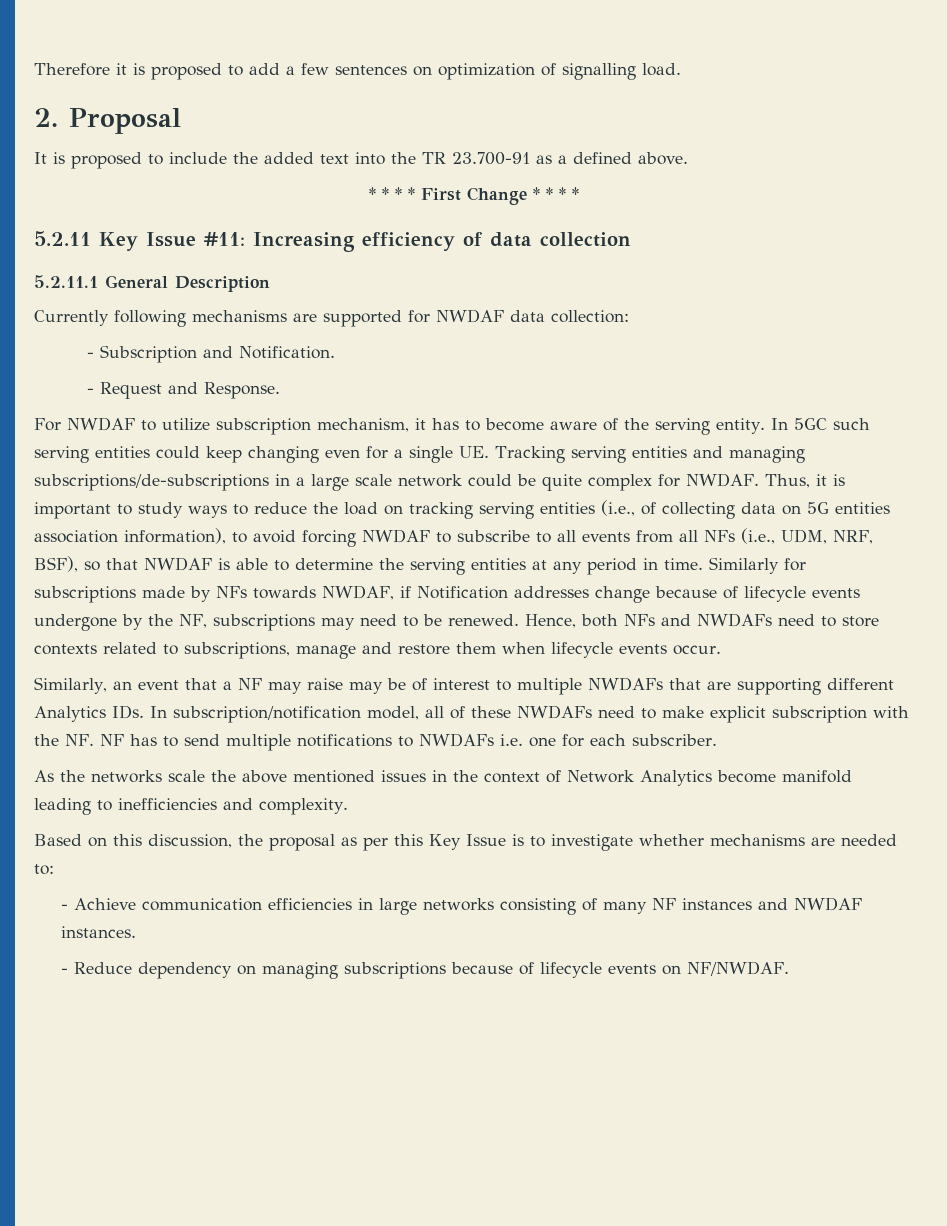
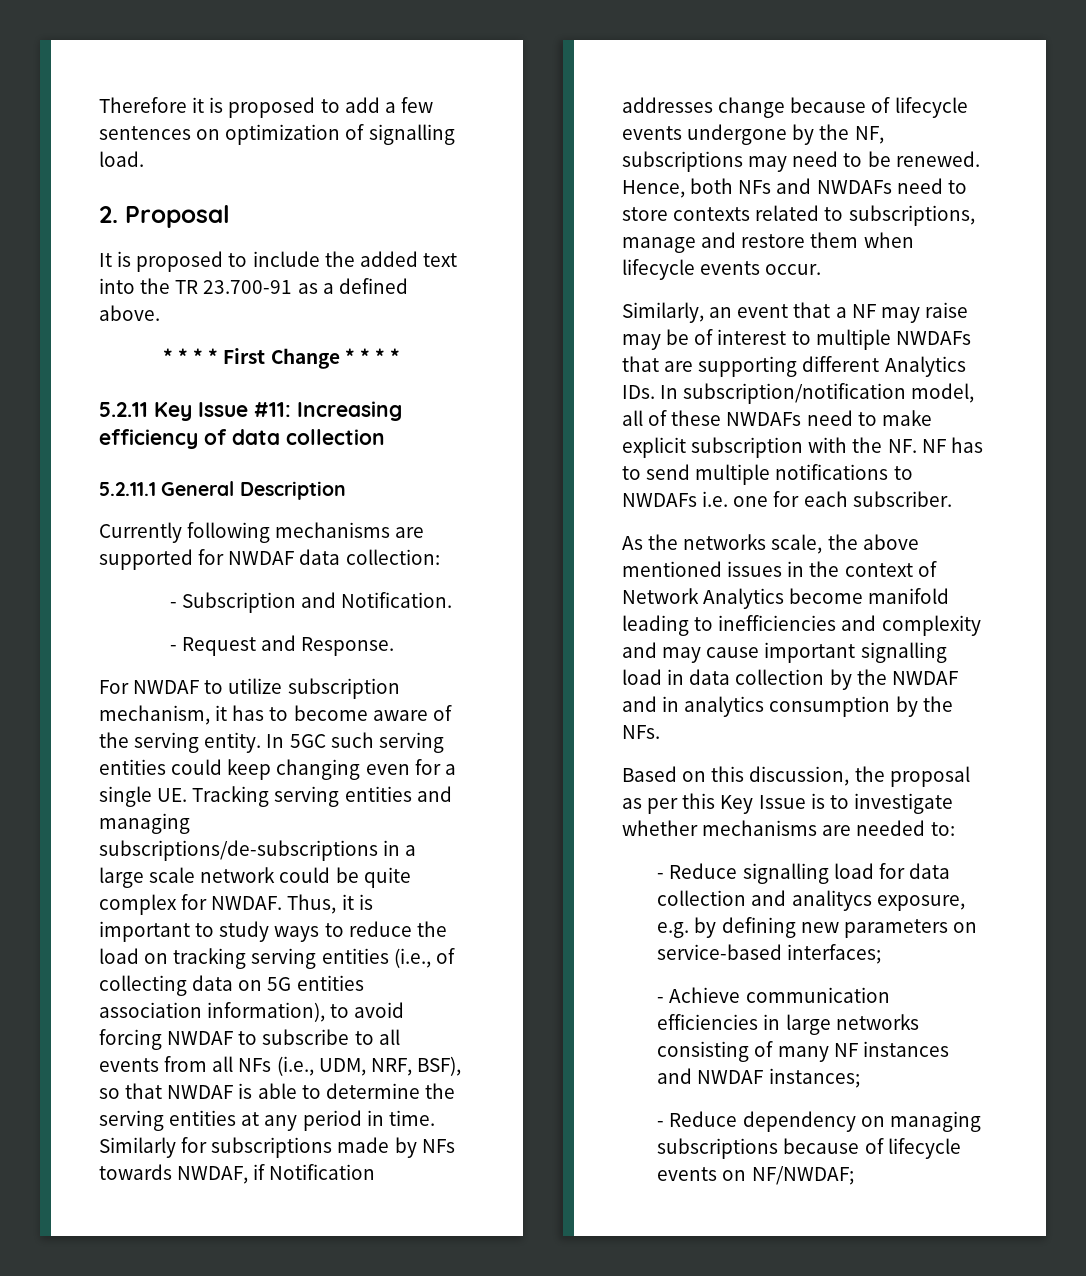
[168,770,205,782] scale -> [771,534,823,554] scale,
[259,798,348,815] complexity. -> [881,615,981,636] [622,642,947,663] [622,669,958,690] [622,696,953,717] [622,725,660,739] complexity and may cause important signalling load in data collection by the NWDAF and in analytics consumption by the NFs.
(54, 869) none -> [657,863,951,884] [657,890,965,911] [657,917,978,938] [657,944,882,964] // - Reduce signalling load for data collection and analitycs exposure, e.g. by defining new parameters on service-based interfaces;
[60,926,136,938] instances. -> [768,1068,860,1088] instances;
[686,961,789,976] NF/NWDAF. -> [751,1166,854,1185] NF/NWDAF;

